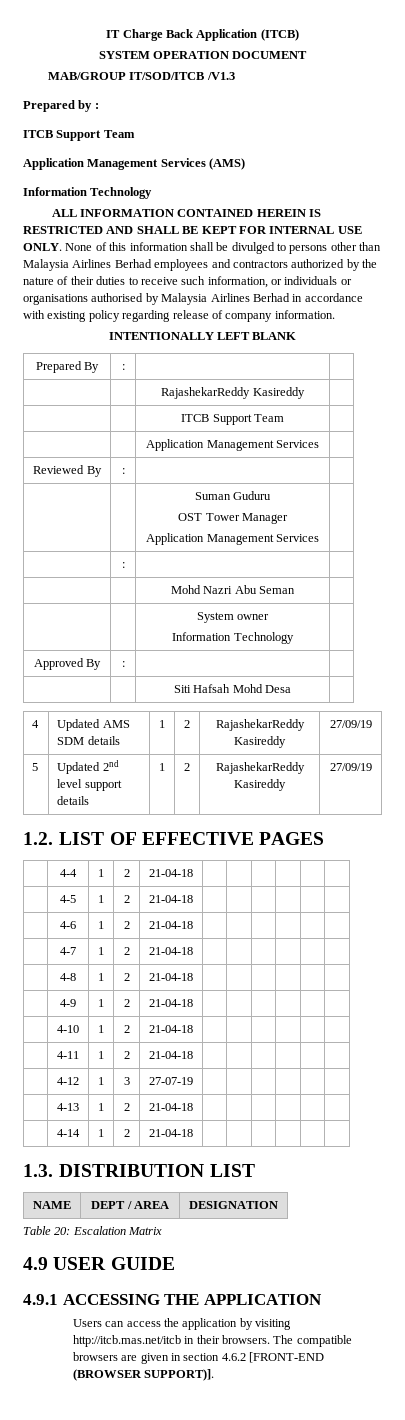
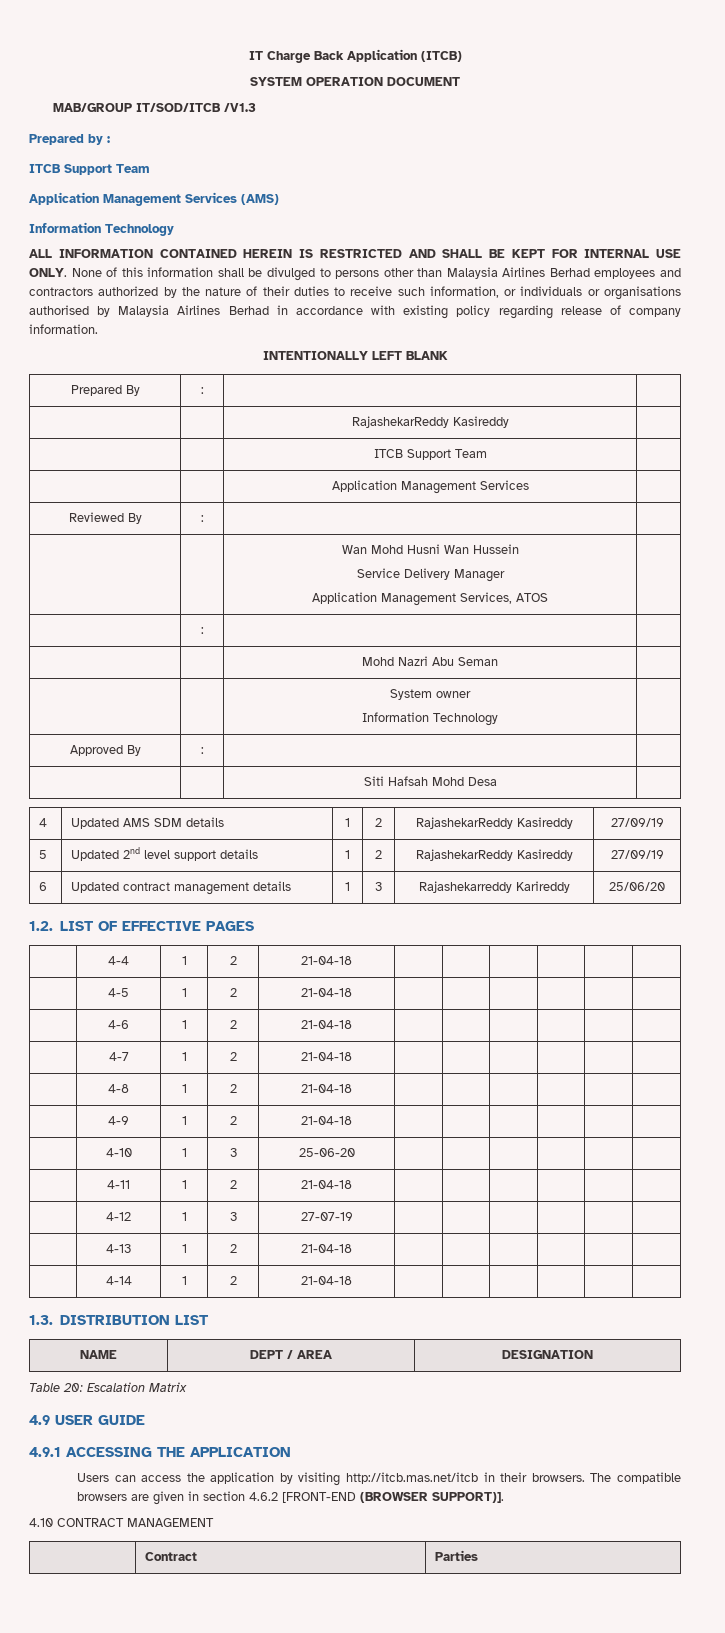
[194,491,272,500] [178,513,240,521] Suman Guduru // OST Tower -> [341,544,519,554] [356,568,450,580] Wan Mohd Husni Wan Hussein // Service Delivery
[275,534,319,542] Services -> [460,592,548,604] Services, ATOS
(372, 767) none -> [39,882,48,891] [71,881,292,895] [345,882,350,891] [375,882,382,891] [418,881,570,893] [609,882,665,891] // 6 | Updated contract management details | 1 | 3 | Rajashekarreddy Karireddy | 25/06/20
[123,1025,130,1033] [149,1025,193,1033] 2 | 21-04-18 -> [229,1148,237,1157] [298,1148,355,1157] 3 | 25-06-20
(215, 1375) none -> [29,1518,214,1527] [145,1552,198,1561] [435,1550,479,1561] // 4.10 CONTRACT MANAGEMENT // | Contract | Parties

